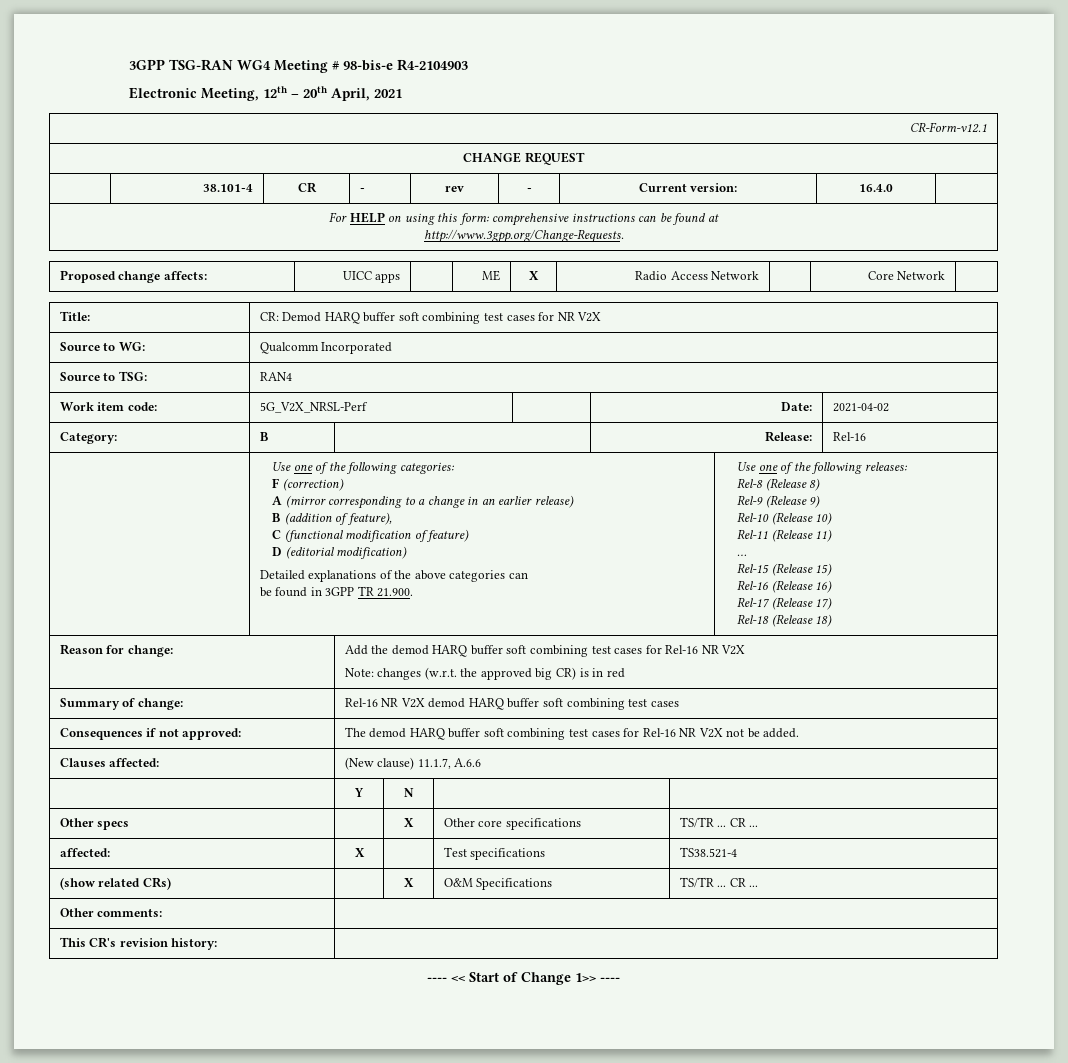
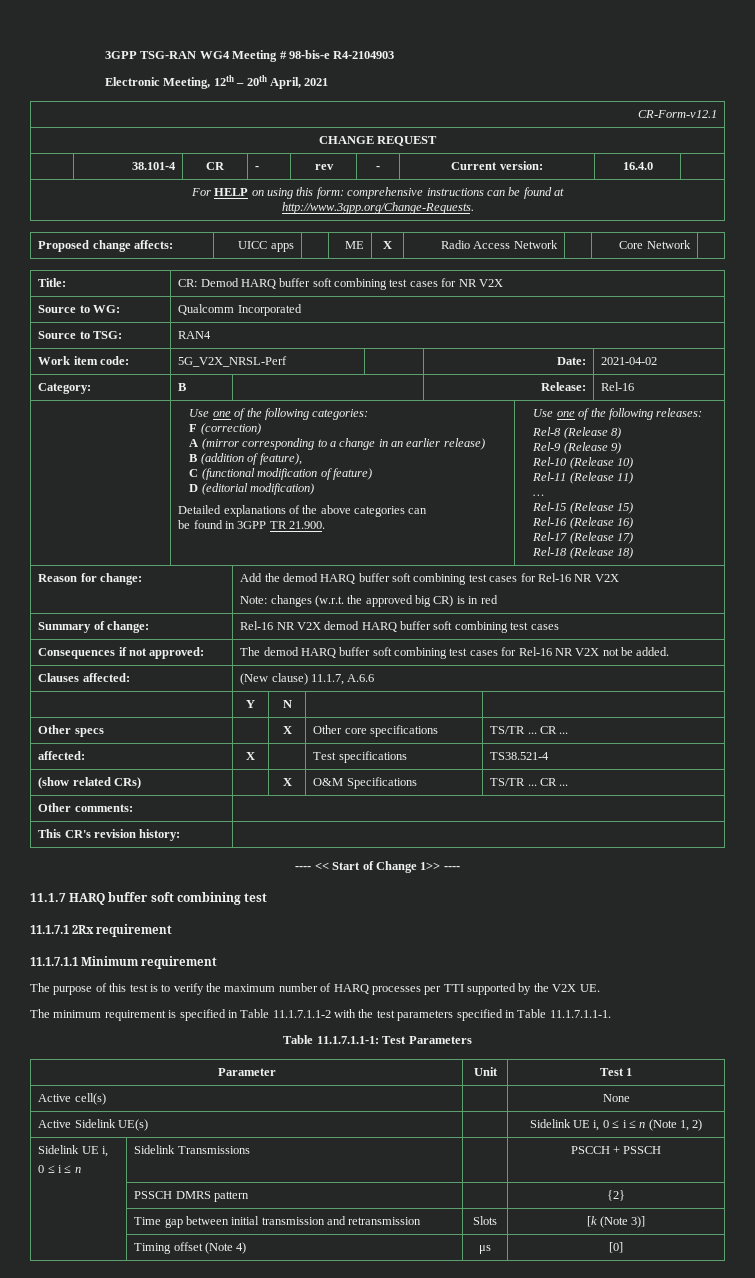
(620, 979) none -> [30,892,268,905] [30,924,173,937] [30,956,218,969] [30,983,600,995] [30,1009,611,1021] [283,1035,472,1044] [217,1068,276,1076] [473,1067,498,1076] [599,1068,633,1076] [38,1093,106,1105] [602,1094,630,1102] [38,1119,148,1131] [529,1119,703,1131] [38,1145,108,1157] [38,1165,81,1173] [134,1145,250,1154] [570,1146,662,1154] [134,1191,249,1202] [607,1190,625,1201] [134,1216,422,1228] [473,1216,497,1225] [586,1216,646,1228] [134,1242,247,1254] [479,1245,491,1254] [609,1242,623,1253] // 11.1.7 HARQ buffer soft combining test // 11.1.7.1 2Rx requirement // 11.1.7.1.1 Minimum requirement // The purpose of this test is to verify the maximum number of HARQ processes per TTI supported by the V2X UE. // The minimum requirement is specified in Table 11.1.7.1.1-2 with the test parameters specified in Table 11.1.7.1.1-1. // Table 11.1.7.1.1-1: Test Parameters // Parameter | Unit | Test 1 // Active cell(s) | | None // Active Sidelink UE(s) | | Sidelink UE i, 0 ≤ i ≤ n (Note 1, 2) // Sidelink UE i, // 0 ≤ i ≤ n | Sidelink Transmissions | | PSCCH + PSSCH // | PSSCH DMRS pattern | | {2} // | Time gap between initial transmission and retransmission | Slots | [k (Note 3)] // | Timing offset (Note 4) | μs | [0]

